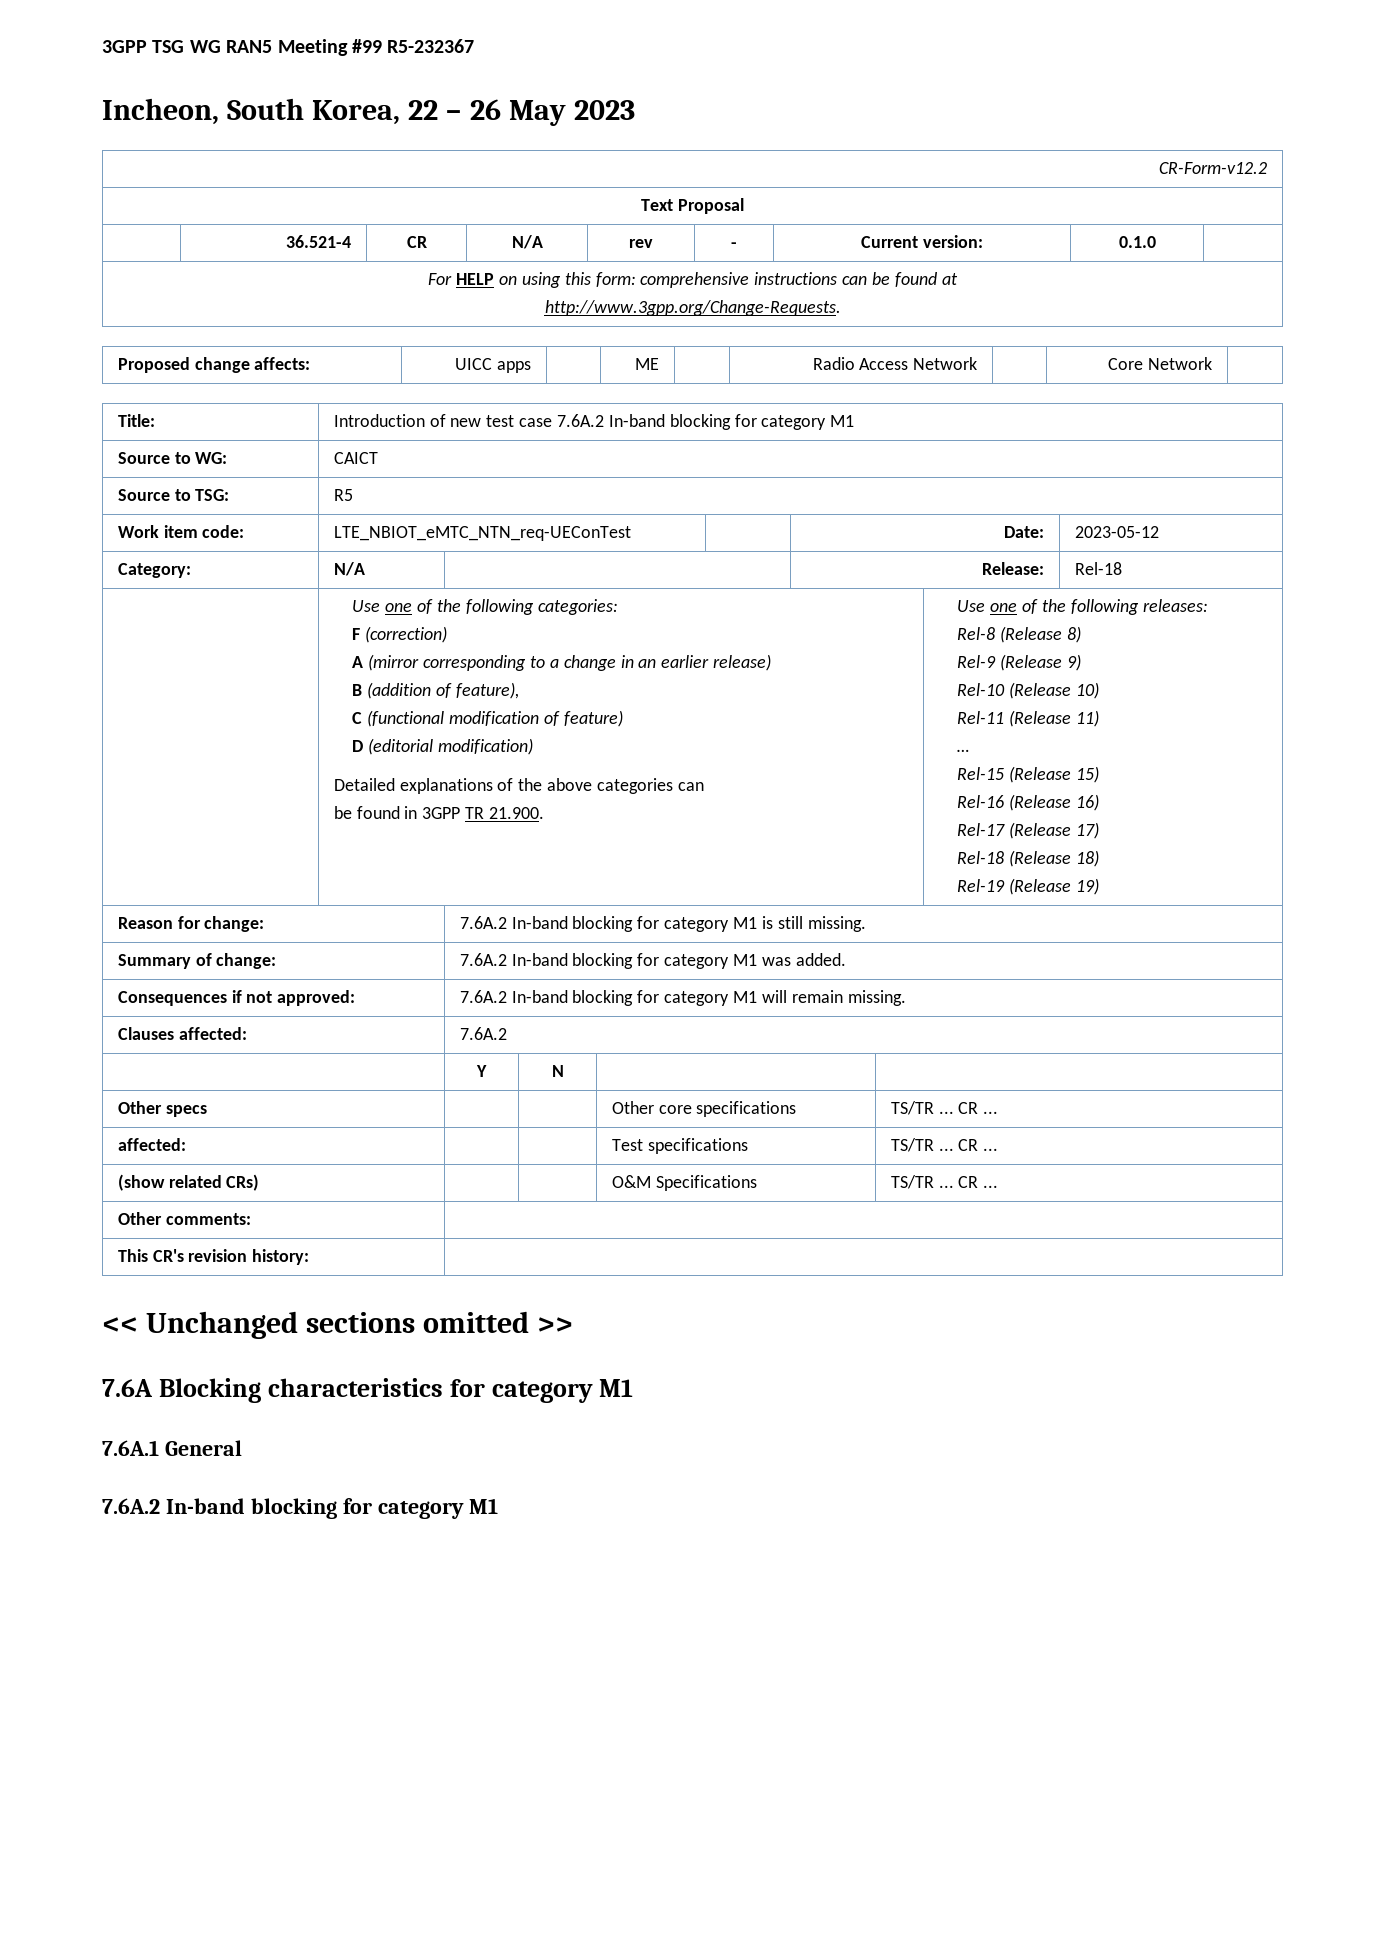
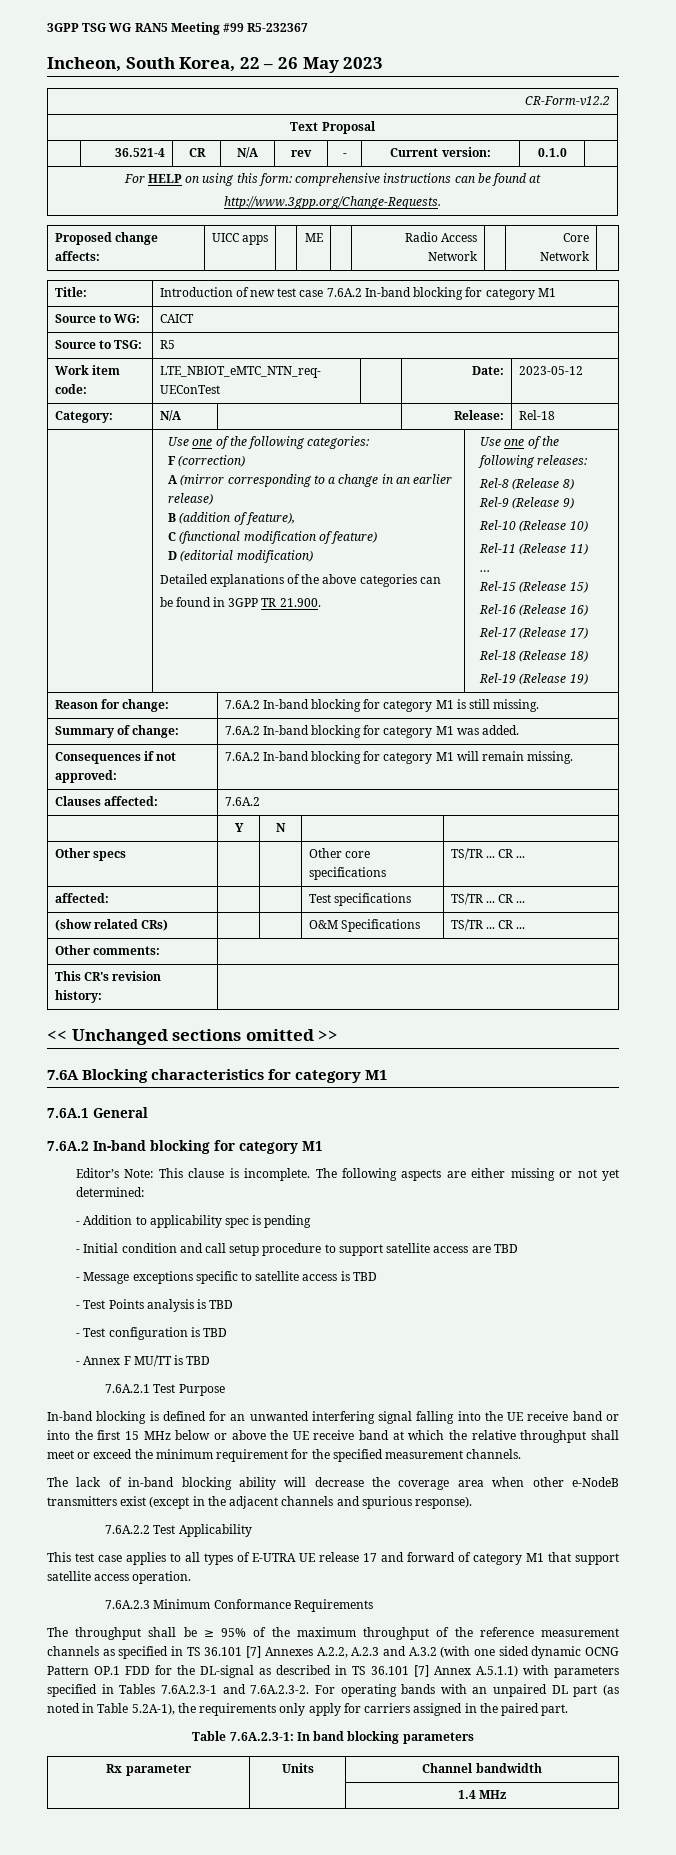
(498, 1506) none -> [76,1168,620,1181] [76,1187,145,1197] [76,1215,312,1228] [76,1243,518,1256] [76,1271,377,1284] [76,1299,234,1312] [76,1327,227,1340] [76,1355,211,1367] [105,1384,225,1396] [47,1411,619,1424] [47,1430,619,1443] [47,1449,522,1462] [47,1477,619,1490] [47,1496,473,1509] [105,1524,252,1537] [47,1552,619,1565] [47,1571,192,1584] [105,1599,373,1612] [47,1627,619,1640] [47,1646,619,1659] [47,1665,619,1678] [47,1684,619,1697] [47,1703,569,1716] [192,1731,474,1744] [106,1764,192,1776] [281,1763,314,1773] [422,1763,542,1773] [457,1790,507,1799] // Editor’s Note: This clause is incomplete. The following aspects are either missing or not yet determined: // - Addition to applicability spec is pending // - Initial condition and call setup procedure to support satellite access are TBD // - Message exceptions specific to satellite access is TBD // - Test Points analysis is TBD // - Test configuration is TBD // - Annex F MU/TT is TBD // 7.6A.2.1 Test Purpose // In-band blocking is defined for an unwanted interfering signal falling into the UE receive band or into the first 15 MHz below or above the UE receive band at which the relative throughput shall meet or exceed the minimum requirement for the specified measurement channels. // The lack of in-band blocking ability will decrease the coverage area when other e-NodeB transmitters exist (except in the adjacent channels and spurious response). // 7.6A.2.2 Test Applicability // This test case applies to all types of E-UTRA UE release 17 and forward of category M1 that support satellite access operation. // 7.6A.2.3 Minimum Conformance Requirements // The throughput shall be ≥ 95% of the maximum throughput of the reference measurement channels as specified in TS 36.101 [7] Annexes A.2.2, A.2.3 and A.3.2 (with one sided dynamic OCNG Pattern OP.1 FDD for the DL-signal as described in TS 36.101 [7] Annex A.5.1.1) with parameters specified in Tables 7.6A.2.3-1 and 7.6A.2.3-2. For operating bands with an unpaired DL part (as noted in Table 5.2A-1), the requirements only apply for carriers assigned in the paired part. // Table 7.6A.2.3-1: In band blocking parameters // Rx parameter | Units | Channel bandwidth // | | 1.4 MHz

